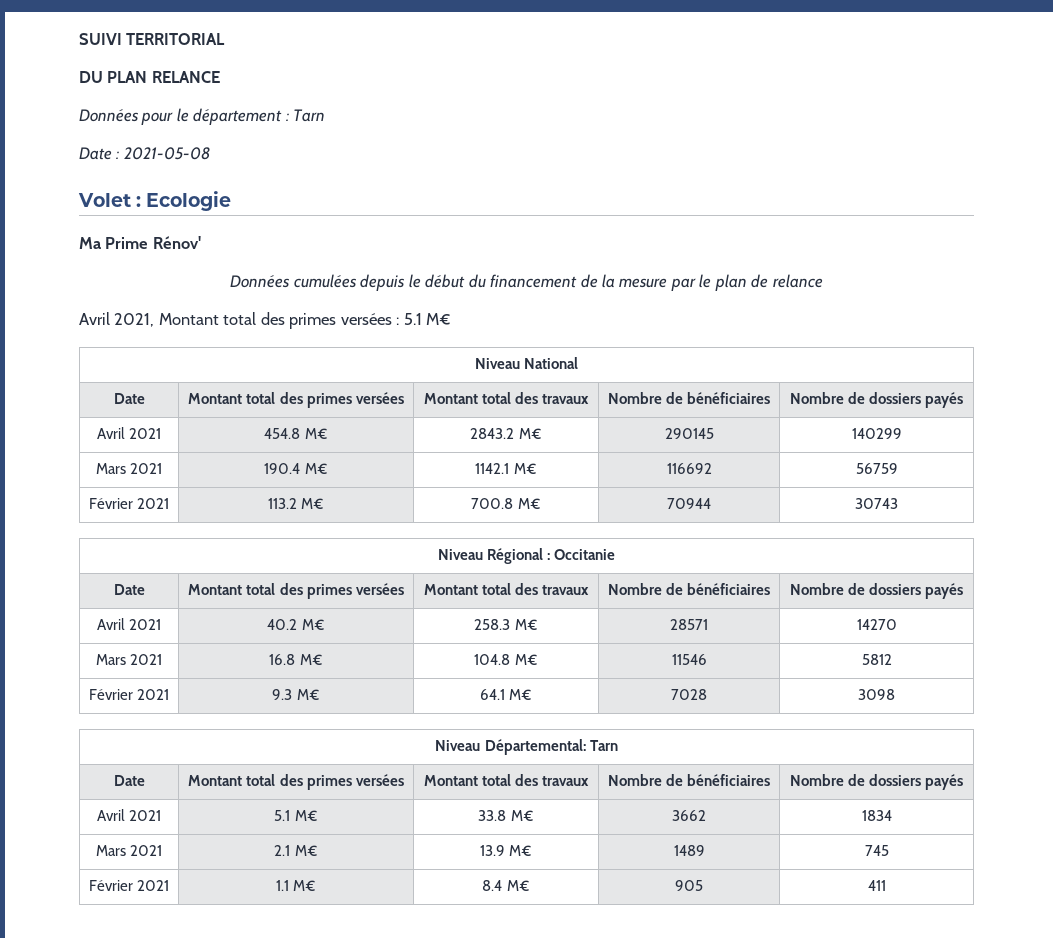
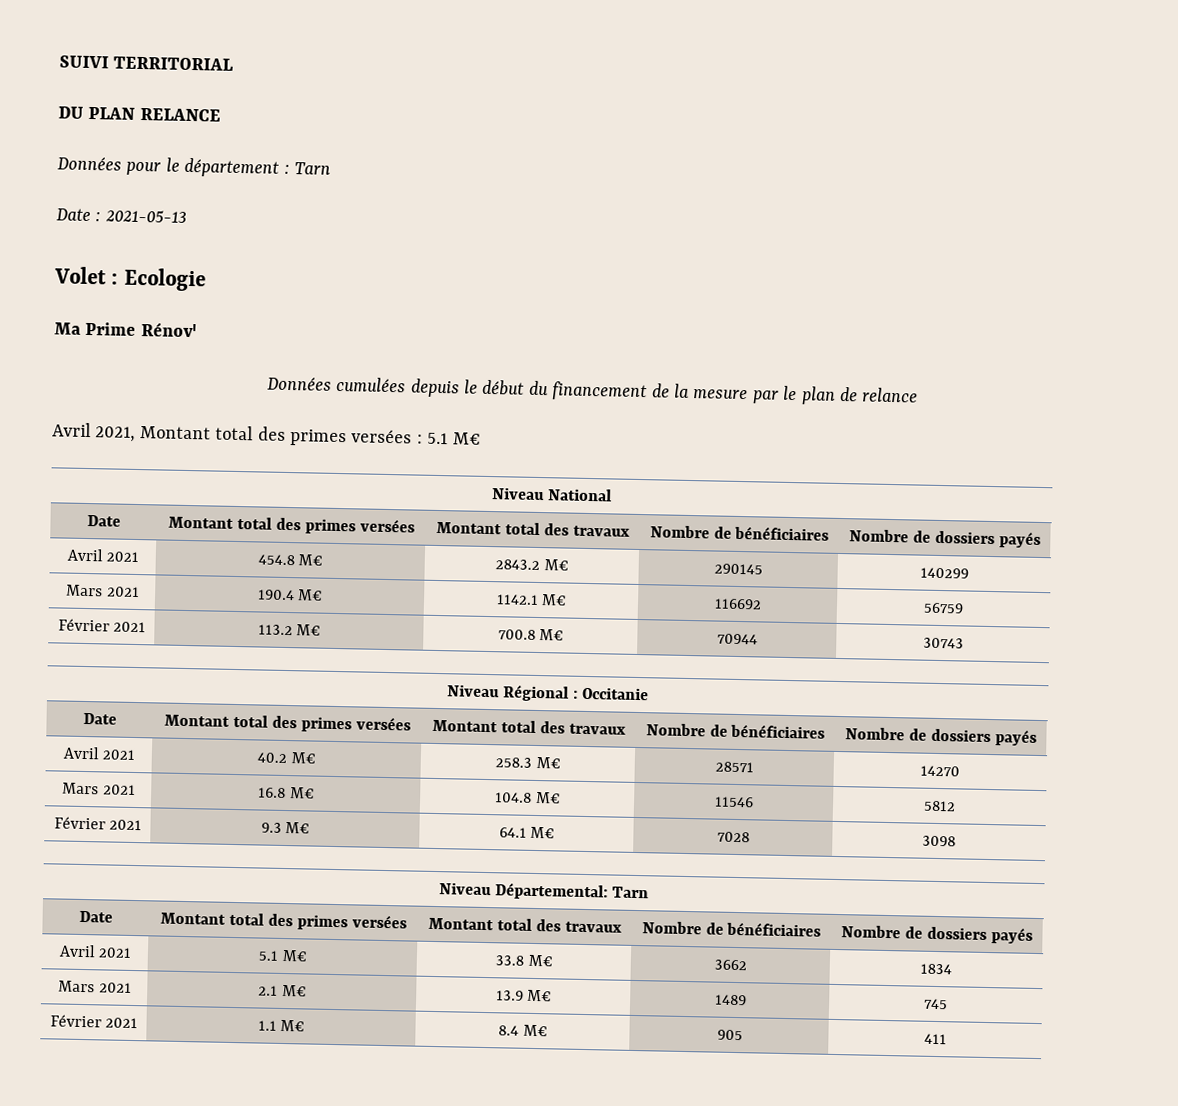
[123,147,210,160] 2021-05-08 -> [104,209,187,223] 2021-05-13

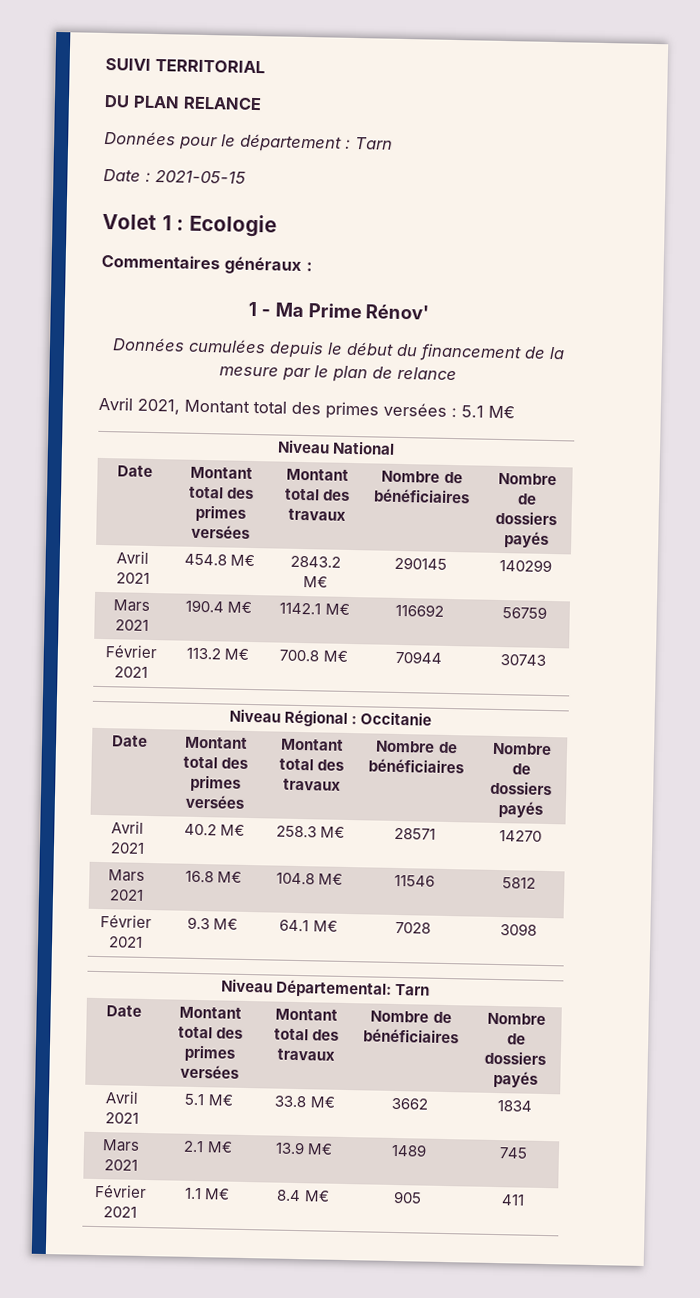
[104,209,187,223] 2021-05-13 -> [155,170,246,184] 2021-05-15
(107, 275) none -> [161,215,172,231] 1
(206, 279) none -> [101,253,313,275] [247,301,271,317] Commentaires généraux : // 1 -

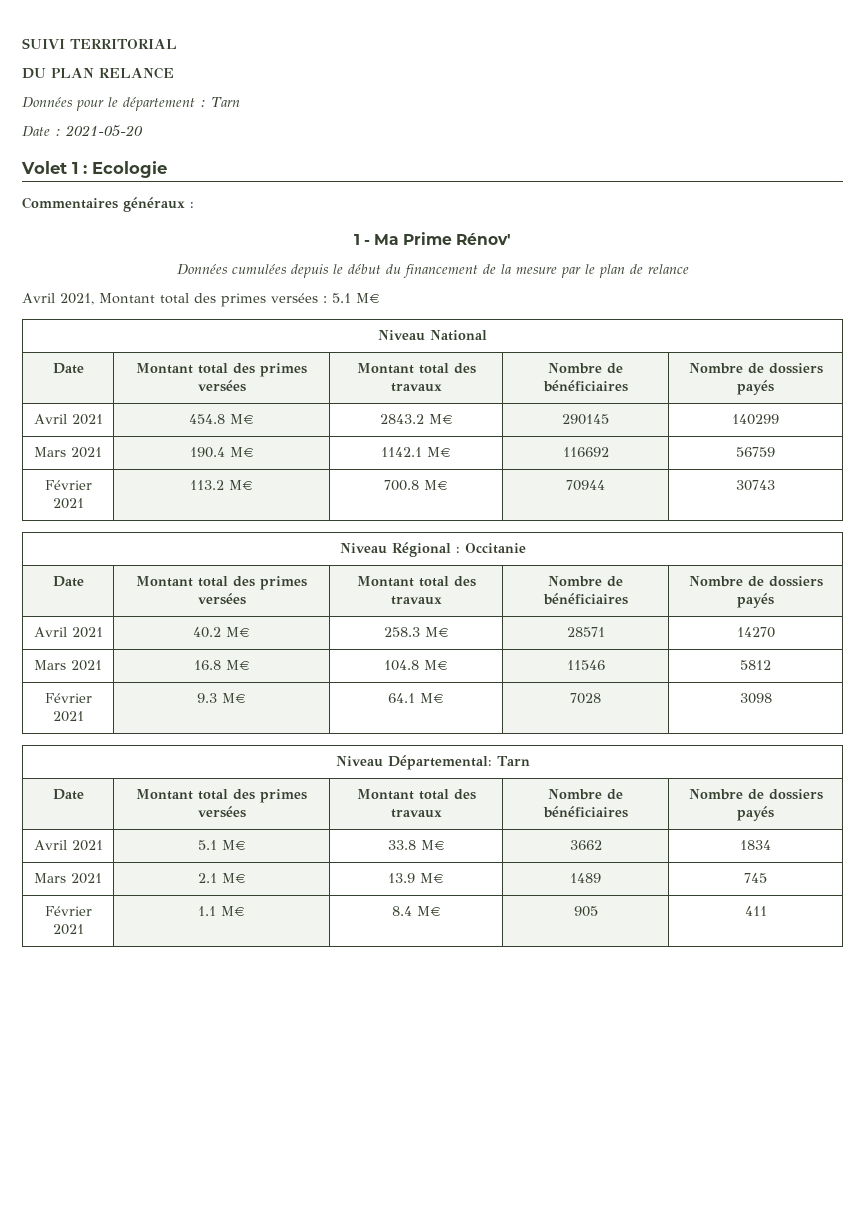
[155,170,246,184] 2021-05-15 -> [65,125,143,137] 2021-05-20

